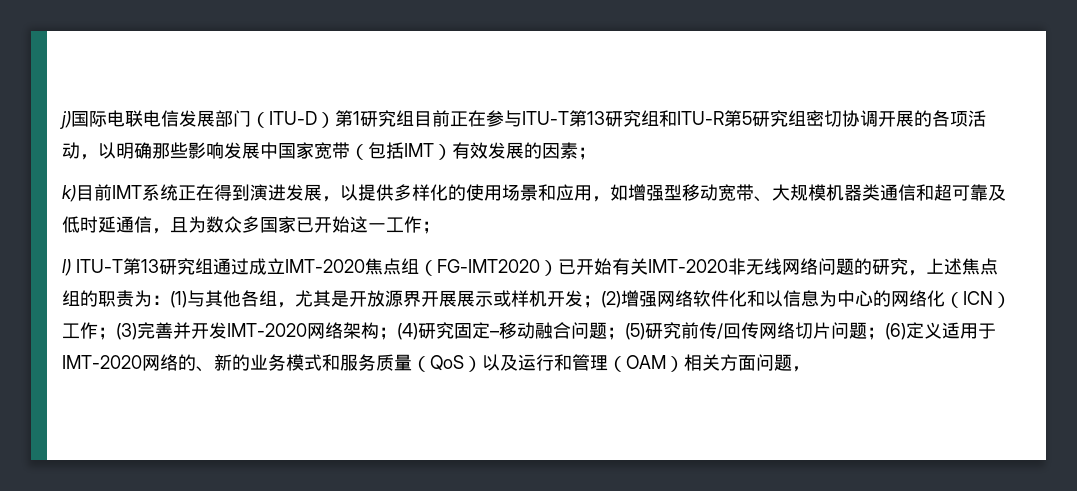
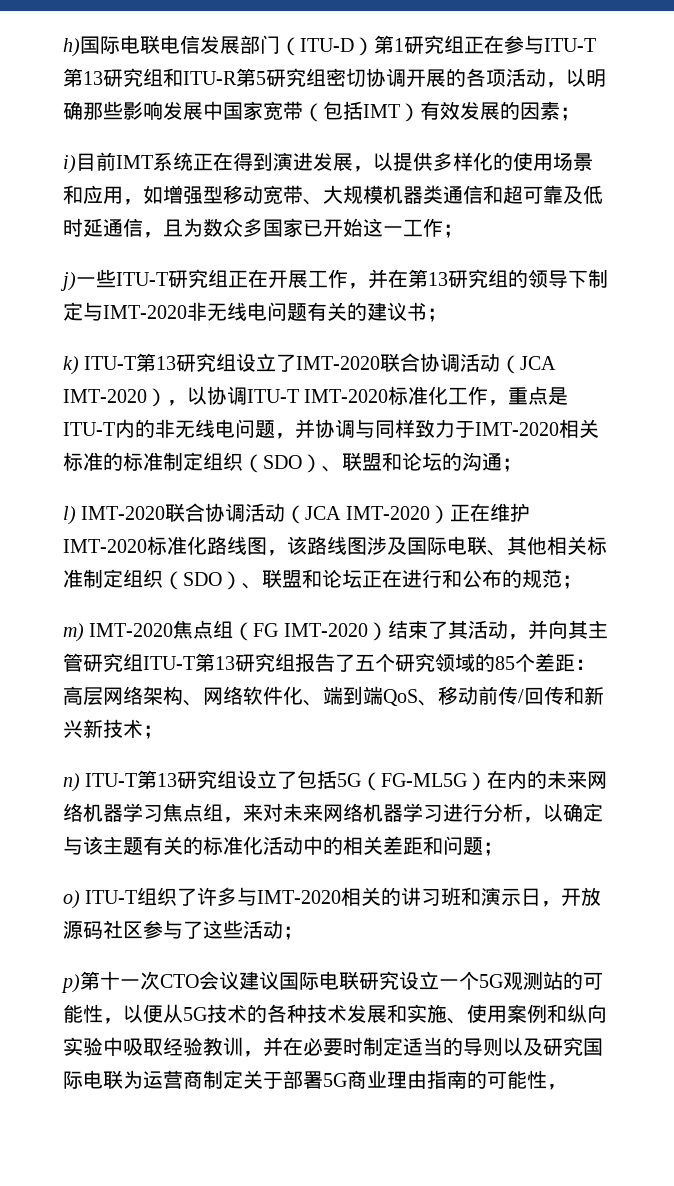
[60,111,71,129] j) -> [63,38,80,57] h)
[414,110,450,127] 目前 -> (464, 44) none
[62,185,76,202] k) -> [63,155,76,174] i)
[62,258,998,276] [62,290,1011,308] [62,322,996,340] [62,354,792,372] l) ITU-T第13研究组通过成立IMT-2020焦点组（FG-IMT2020）已开始有关IMT-2020非无线网络问题的研究，上述焦点组的职责为：(1)与其他各组，尤其是开放源界开展展示或样机开发；(2)增强网络软件化和以信息为中心的网络化（ICN）工作；(3)完善并开发IMT-2020网络架构；(4)研究固定–移动融合问题；(5)研究前传/回传网络切片问题；(6)定义适用于IMT-2020网络的、新的业务模式和服务质量（QoS）以及运行和管理（OAM）相关方面问题 -> [60,269,608,291] [63,302,447,322] [63,353,557,375] [63,386,569,407] [63,419,599,439] [63,452,522,473] [63,503,530,525] [63,536,607,556] [63,569,582,590] [63,620,608,642] [63,653,595,672] [63,686,604,706] [63,719,163,739] [63,770,608,792] [63,803,603,823] [63,836,503,856] [63,887,602,909] [63,920,303,940] [61,971,603,993] [63,1004,607,1024] [63,1037,603,1057] [63,1070,547,1089] j)一些ITU-T研究组正在开展工作，并在第13研究组的领导下制定与IMT-2020非无线电问题有关的建议书； // k) ITU-T第13研究组设立了IMT-2020联合协调活动（JCA IMT-2020），以协调ITU-T IMT-2020标准化工作，重点是ITU-T内的非无线电问题，并协调与同样致力于IMT-2020相关标准的标准制定组织（SDO）、联盟和论坛的沟通； // l) IMT-2020联合协调活动（JCA IMT-2020）正在维护IMT-2020标准化路线图，该路线图涉及国际电联、其他相关标准制定组织（SDO）、联盟和论坛正在进行和公布的规范； // m) IMT-2020焦点组（FG IMT-2020）结束了其活动，并向其主管研究组ITU-T第13研究组报告了五个研究领域的85个差距：高层网络架构、网络软件化、端到端QoS、移动前传/回传和新兴新技术； // n) ITU-T第13研究组设立了包括5G（FG-ML5G）在内的未来网络机器学习焦点组，来对未来网络机器学习进行分析，以确定与该主题有关的标准化活动中的相关差距和问题； // o) ITU-T组织了许多与IMT-2020相关的讲习班和演示日，开放源码社区参与了这些活动； // p)第十一次CTO会议建议国际电联研究设立一个5G观测站的可能性，以便从5G技术的各种技术发展和实施、使用案例和纵向实验中吸取经验教训，并在必要时制定适当的导则以及研究国际电联为运营商制定关于部署5G商业理由指南的可能性

